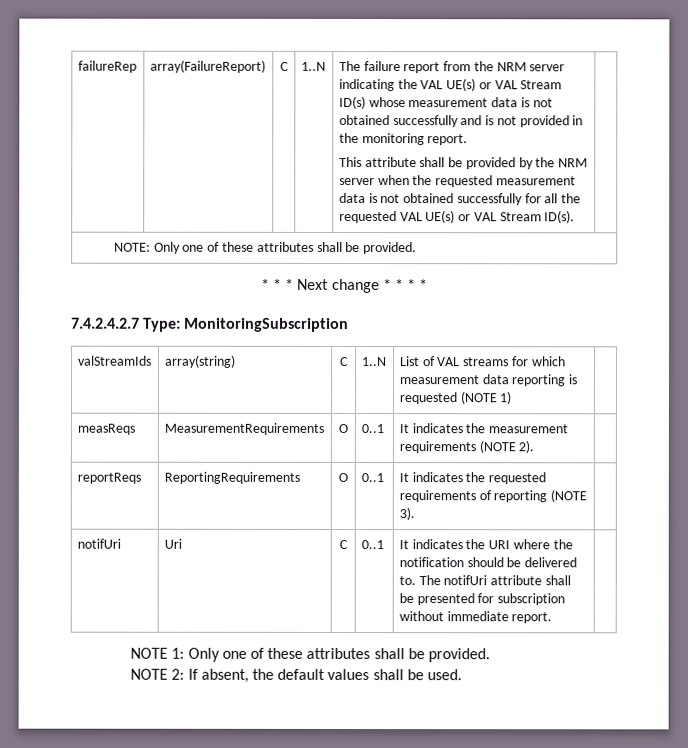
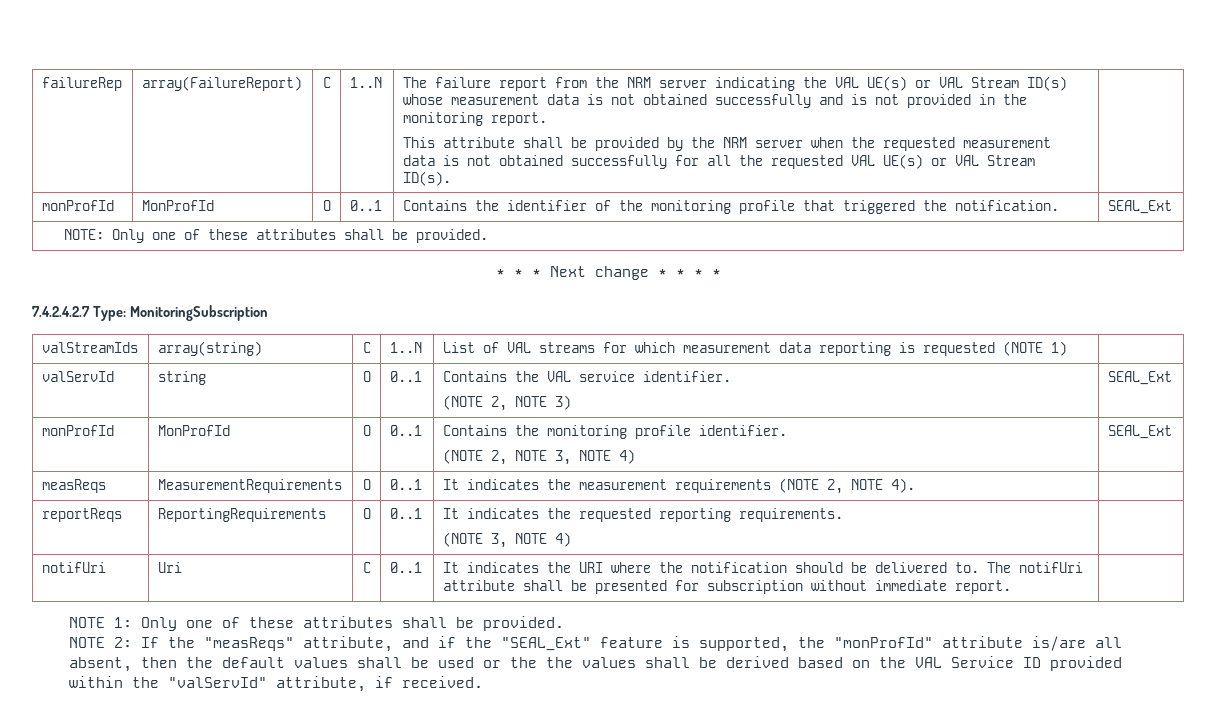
(576, 217) none -> [41,200,114,211] [141,200,214,211] [322,200,331,211] [349,200,382,211] [402,200,1059,214] [1107,200,1172,214] // monProfId | MonProfId | O | 0..1 | Contains the identifier of the monitoring profile that triggered the notification. | SEAL_Ext
(512, 398) none -> [41,371,114,382] [157,371,206,385] [362,371,371,382] [389,371,422,382] [442,371,731,382] [442,395,571,411] [1107,371,1172,385] [41,425,114,436] [157,425,230,436] [362,425,371,436] [389,425,422,436] [442,425,787,439] [442,449,635,465] [1107,425,1172,439] // valServId | string | O | 0..1 | Contains the VAL service identifier. // (NOTE 2, NOTE 3) | SEAL_Ext // monProfId | MonProfId | O | 0..1 | Contains the monitoring profile identifier. // (NOTE 2, NOTE 3, NOTE 4) | SEAL_Ext
[518,440,535,454] 2). -> [826,478,915,494] 2, NOTE 4).
[398,489,588,503] [398,507,415,521] requirements of reporting (NOTE 3). -> [658,508,843,522] [442,532,571,548] reporting requirements. // (NOTE 3, NOTE 4)
[200,668,249,683] absent, -> [167,636,1122,652] [68,657,177,672] the "measReqs" attribute, and if the "SEAL_Ext" feature is supported, the "monProfId" attribute is/are all absent, then
[426,669,462,681] used. -> [437,656,1122,671] [68,676,483,692] used or the the values shall be derived based on the VAL Service ID provided within the "valServId" attribute, if received.

